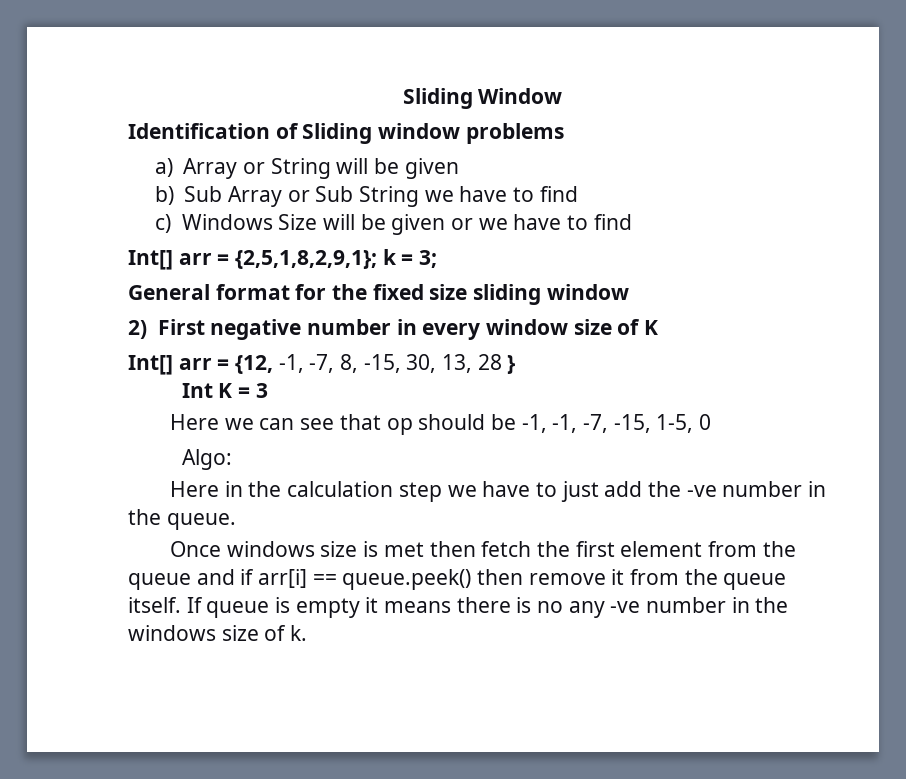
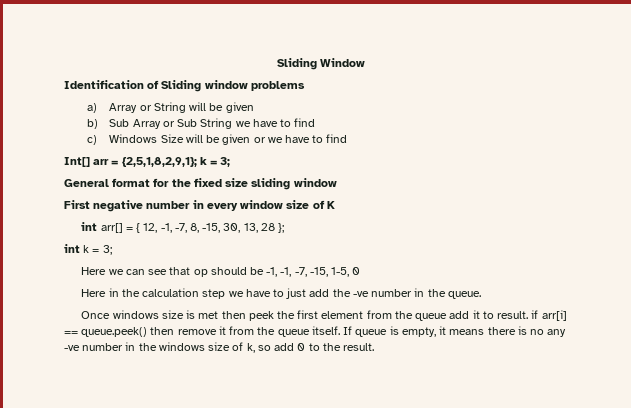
[128,320,147,339] 2) -> (337, 182) none
[128,355,274,375] Int[] arr = {12, -> [81,222,158,233] int arr[] = { 12,
[507,355,516,374] [181,383,268,398] } // Int K = 3 -> [278,223,285,233] [64,244,112,255] }; // int k = 3;
[181,449,232,470] // Algo: -> (361, 271) none
[481,541,532,557] fetch -> [248,311,274,321] peek
[196,569,235,585] and -> [449,310,529,319] add it to result.
[295,598,360,618] empty -> [401,327,436,337] empty,
[290,625,308,641] k. -> [246,343,375,353] k, so add 0 to the result.

